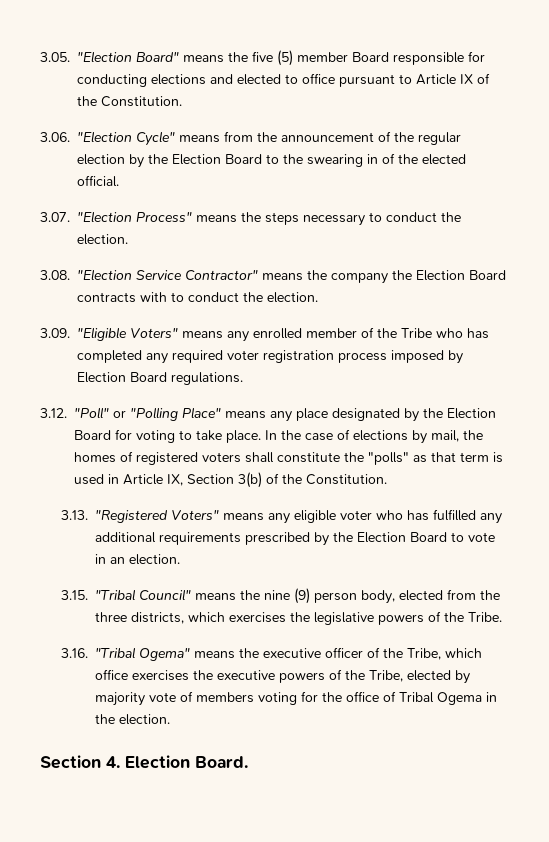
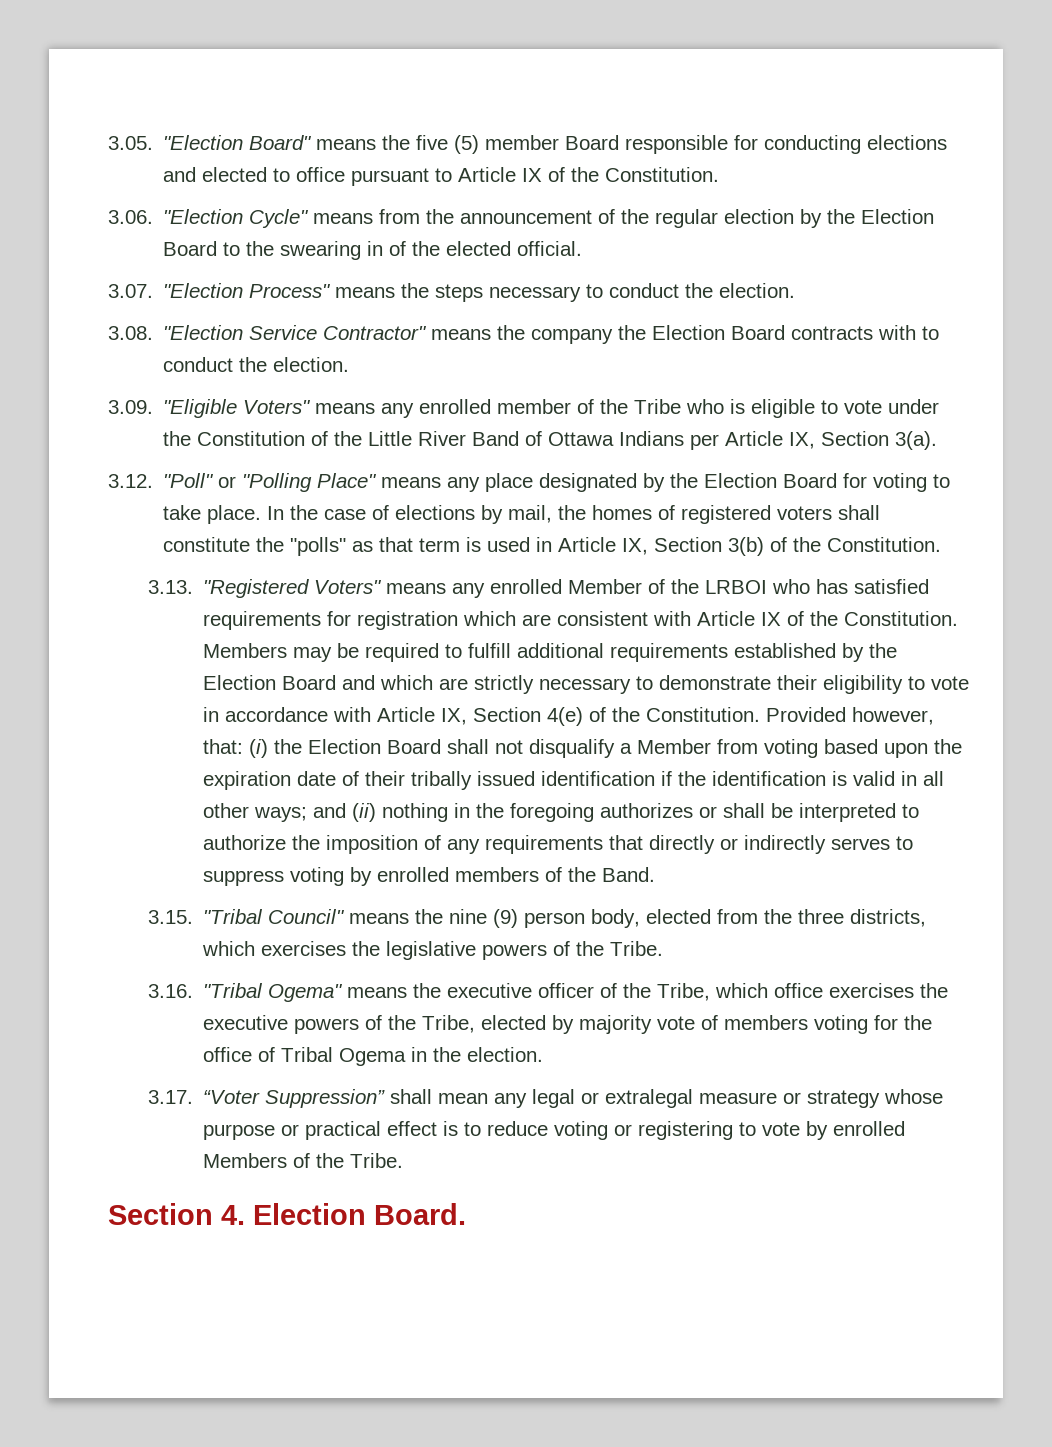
[467,328,489,339] [77,350,463,364] [77,372,243,385] has completed any required voter registration process imposed by Election Board regulations. -> [730,399,940,418] [163,431,938,450] is eligible to vote under the Constitution of the Little River Band of Ottawa Indians per Article IX, Section 3(a).
[294,509,503,524] eligible voter who has fulfilled any -> [490,579,930,594] [203,611,959,630] [203,643,512,662] enrolled Member of the LRBOI who has satisfied requirements for registration which are consistent with Article IX of the Constitution. Members may be required to fulfill
[245,532,496,546] [95,554,181,565] prescribed by the Election Board to vote in an election. -> [734,643,898,662] [203,675,970,694] [203,707,935,726] [203,739,963,758] [203,771,945,790] [203,803,920,822] [203,835,914,854] [203,867,656,886] established by the Election Board and which are strictly necessary to demonstrate their eligibility to vote in accordance with Article IX, Section 4(e) of the Constitution. Provided however, that: (i) the Election Board shall not disqualify a Member from voting based upon the expiration date of their tribally issued identification if the identification is valid in all other ways; and (ii) nothing in the foregoing authorizes or shall be interpreted to authorize the imposition of any requirements that directly or indirectly serves to suppress voting by enrolled members of the Band.
(171, 719) none -> [148,1089,944,1108] [203,1121,906,1140] [203,1153,404,1168] // 3.17. “Voter Suppression” shall mean any legal or extralegal measure or strategy whose purpose or practical effect is to reduce voting or registering to vote by enrolled Members of the Tribe.

